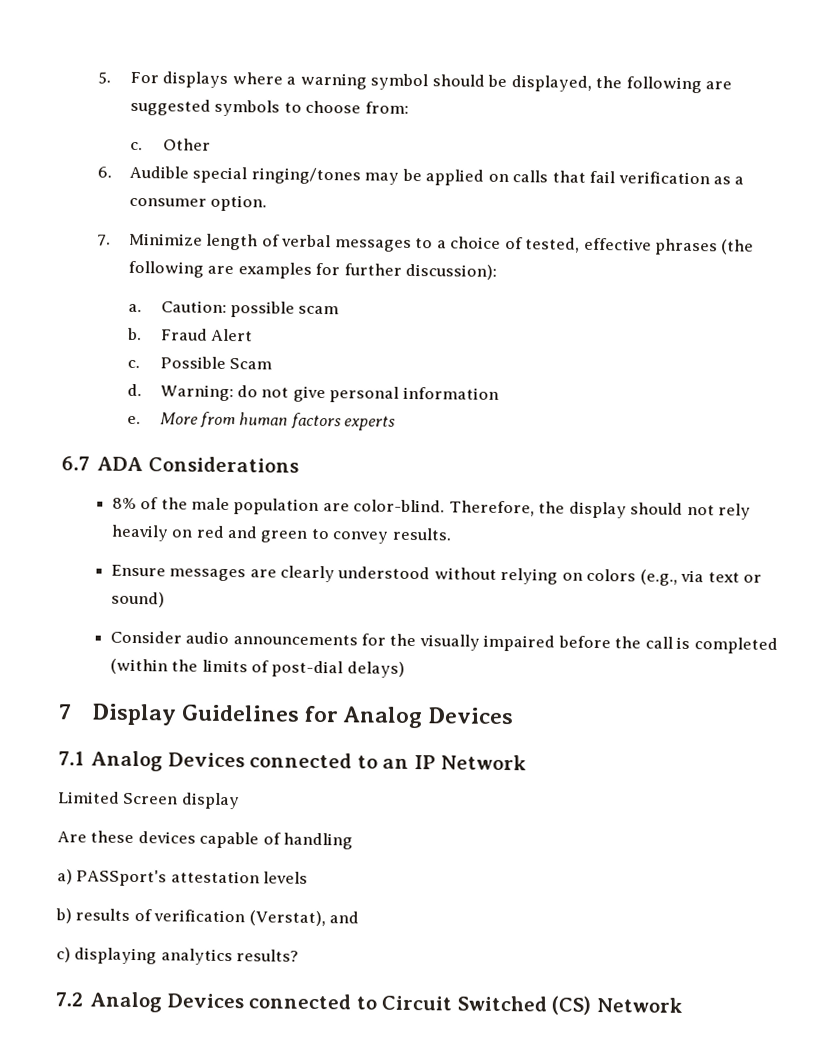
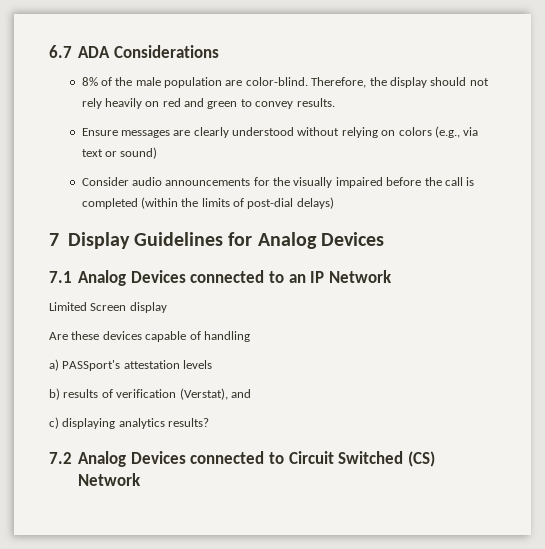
[97,71,733,94] [130,98,409,117] [130,138,211,151] [96,165,745,186] [129,194,268,212] [96,232,755,256] [128,260,498,280] [128,300,340,318] [127,327,254,342] [127,356,273,370] [127,383,499,403] [127,411,397,431] 5. For displays where a warning symbol should be displayed, the following are suggested symbols to choose from: // c. Other // 6. Audible special ringing/tones may be applied on calls that fail verification as a consumer option. // 7. Minimize length of verbal messages to a choice of tested, effective phrases (the following are examples for further discussion): // a. Caution: possible scam // b. Fraud Alert // c. Possible Scam // d. Warning: do not give personal information // e. More from human factors experts // -> (49, 51) none

